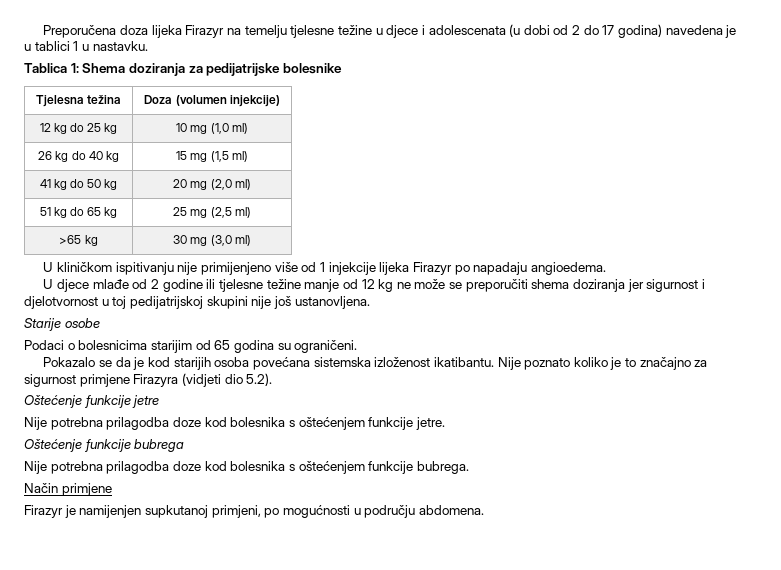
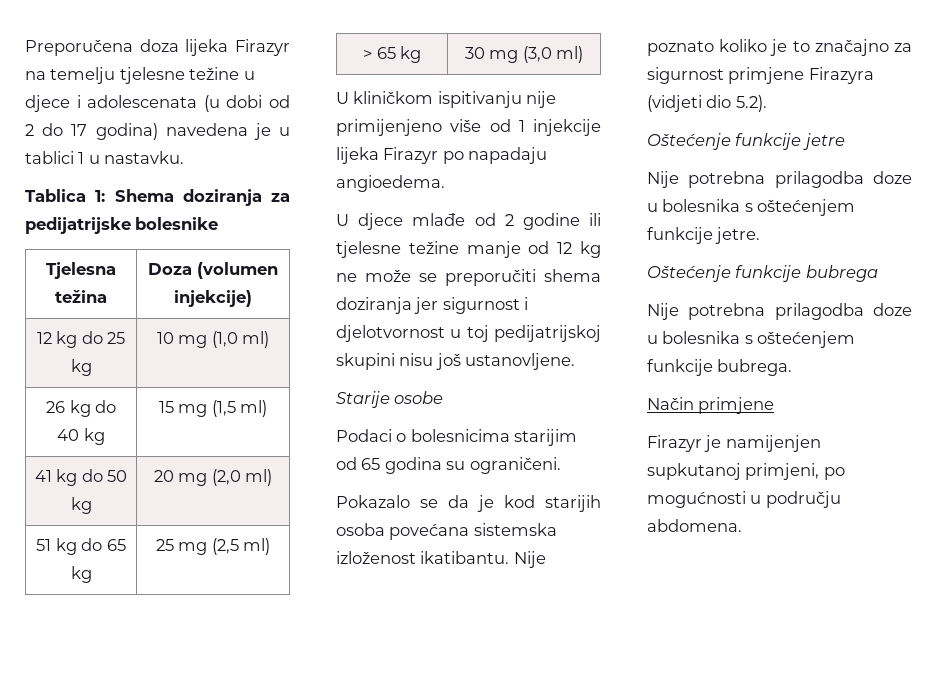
[59,235,82,244] >65 -> [363,47,396,59] > 65
[251,296,370,309] nije još ustanovljena. -> [399,353,576,370] nisu još ustanovljene.
[204,417,227,427] kod -> [647,203,658,212] u
[204,461,227,471] kod -> [647,335,658,344] u

